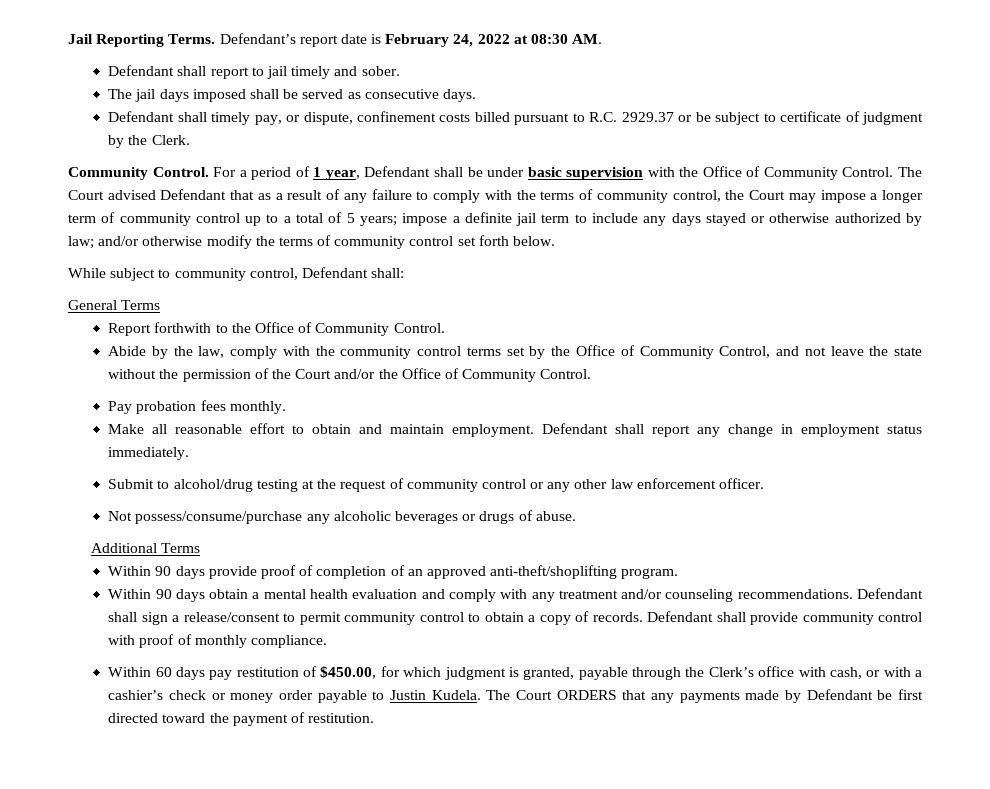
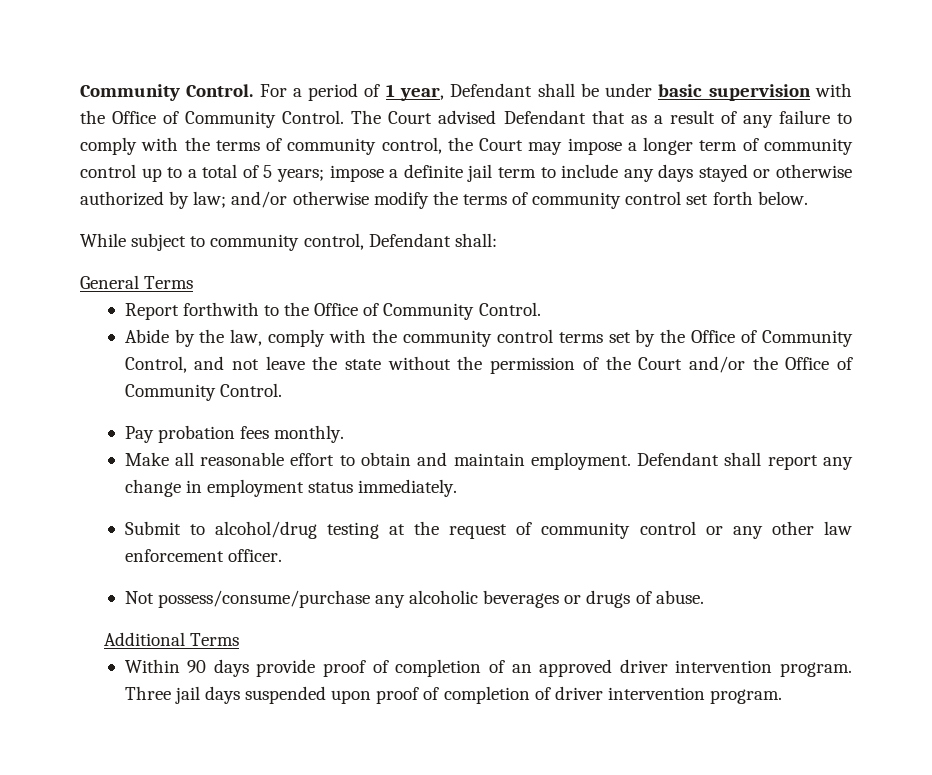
[68,33,603,47] [108,65,400,79] [108,89,476,102] [108,111,923,125] [108,135,190,148] Jail Reporting Terms. Defendant’s report date is February 24, 2022 at 08:30 AM. // Defendant shall report to jail timely and sober. // The jail days imposed shall be served as consecutive days. // Defendant shall timely pay, or dispute, confinement costs billed pursuant to R.C. 2929.37 or be subject to certificate of judgment by the Clerk. // -> (80, 92) none
[490,565,679,579] [108,588,924,602] [108,611,922,625] [108,634,327,648] [108,666,923,680] [108,689,923,703] [108,712,375,726] anti-theft/shoplifting program. // Within 90 days obtain a mental health evaluation and comply with any treatment and/or counseling recommendations. Defendant shall sign a release/consent to permit community control to obtain a copy of records. Defendant shall provide community control with proof of monthly compliance. // Within 60 days pay restitution of $450.00, for which judgment is granted, payable through the Clerk’s office with cash, or with a cashier’s check or money order payable to Justin Kudela. The Court ORDERS that any payments made by Defendant be first directed toward the payment of restitution. -> [619,659,853,677] [124,686,783,704] driver intervention program. Three jail days suspended upon proof of completion of driver intervention program.

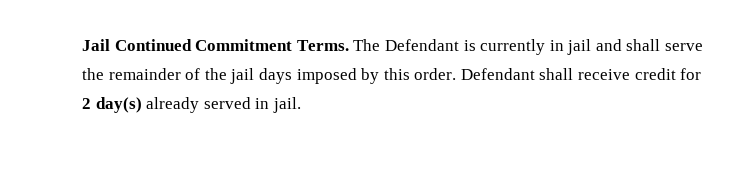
[80,83,853,101] [80,110,852,128] [80,137,853,155] [80,164,852,182] [80,191,808,209] [80,233,497,251] [80,275,194,289] [124,302,541,320] [124,329,854,347] [124,356,853,374] [124,383,282,401] [124,425,344,443] [124,452,853,470] [124,479,458,497] [124,521,853,539] [124,549,282,562] [124,590,704,608] [103,632,239,646] [124,659,853,677] [124,686,783,704] Community Control. For a period of 1 year, Defendant shall be under basic supervision with the Office of Community Control. The Court advised Defendant that as a result of any failure to comply with the terms of community control, the Court may impose a longer term of community control up to a total of 5 years; impose a definite jail term to include any days stayed or otherwise authorized by law; and/or otherwise modify the terms of community control set forth below. // While subject to community control, Defendant shall: // General Terms // Report forthwith to the Office of Community Control. // Abide by the law, comply with the community control terms set by the Office of Community Control, and not leave the state without the permission of the Court and/or the Office of Community Control. // Pay probation fees monthly. // Make all reasonable effort to obtain and maintain employment. Defendant shall report any change in employment status immediately. // Submit to alcohol/drug testing at the request of community control or any other law enforcement officer. // Not possess/consume/purchase any alcoholic beverages or drugs of abuse. // Additional Terms // Within 90 days provide proof of completion of an approved driver intervention program. Three jail days suspended upon proof of completion of driver intervention program. -> [82,39,704,55] [82,68,702,84] [82,97,301,113] Jail Continued Commitment Terms. The Defendant is currently in jail and shall serve the remainder of the jail days imposed by this order. Defendant shall receive credit for 2 day(s) already served in jail.

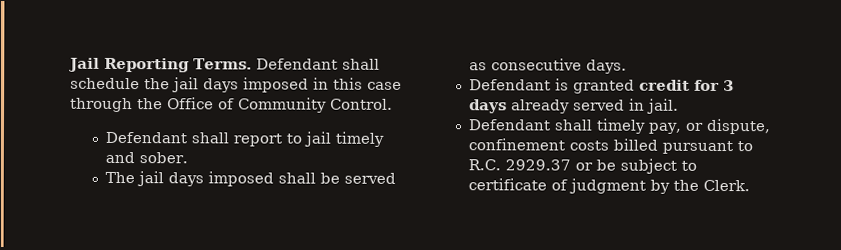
[114,39,704,55] [82,68,702,84] [82,97,301,113] Continued Commitment Terms. The Defendant is currently in jail and shall serve the remainder of the jail days imposed by this order. Defendant shall receive credit for 2 day(s) already served in jail. -> [104,57,380,73] [70,77,402,93] [70,97,393,113] [105,131,385,147] [105,151,189,164] [105,171,397,187] [469,58,628,74] [469,78,735,94] [469,98,680,114] [468,118,772,135] [468,138,754,155] [468,158,698,174] [468,178,751,194] Reporting Terms. Defendant shall schedule the jail days imposed in this case through the Office of Community Control. // Defendant shall report to jail timely and sober. // The jail days imposed shall be served as consecutive days. // Defendant is granted credit for 3 days already served in jail. // Defendant shall timely pay, or dispute, confinement costs billed pursuant to R.C. 2929.37 or be subject to certificate of judgment by the Clerk.

